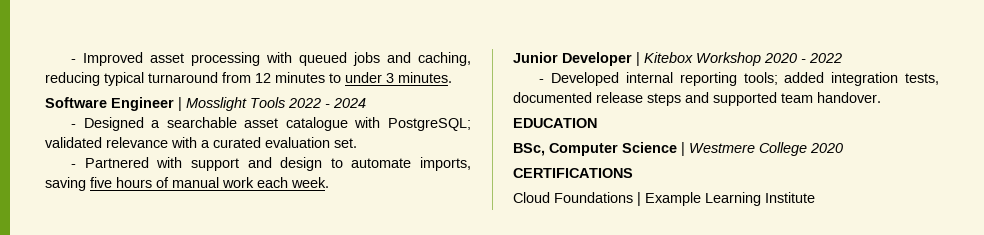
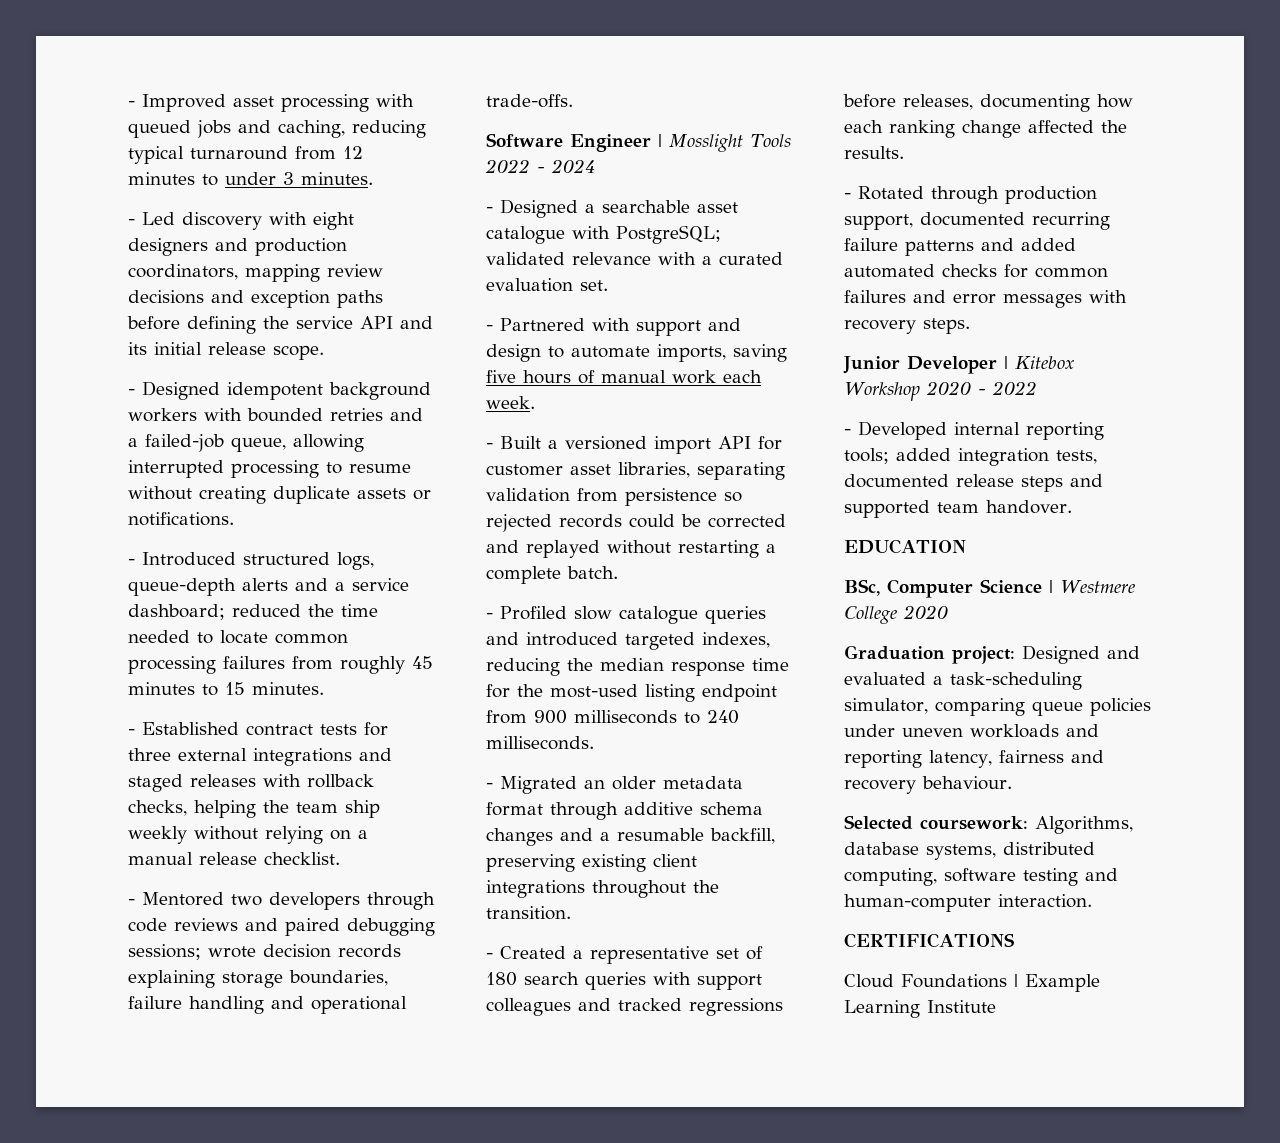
(452, 77) none -> [128,212,354,230] [128,238,347,256] [128,264,383,282] [128,290,383,308] [127,316,433,334] [128,342,324,360] [128,381,431,400] [128,408,423,422] [128,434,364,452] [128,460,411,478] [128,486,431,504] [128,512,234,526] [128,552,374,570] [128,578,409,596] [128,604,378,620] [128,630,348,644] [128,656,433,674] [128,682,324,696] [128,722,388,736] [128,748,392,766] [128,774,374,792] [128,800,380,818] [128,826,368,844] [128,852,340,865] [128,892,435,910] [128,918,435,936] [128,944,401,960] [128,970,388,988] [128,996,407,1014] [486,94,573,108] // - Led discovery with eight designers and production coordinators, mapping review decisions and exception paths before defining the service API and its initial release scope. // - Designed idempotent background workers with bounded retries and a failed-job queue, allowing interrupted processing to resume without creating duplicate assets or notifications. // - Introduced structured logs, queue-depth alerts and a service dashboard; reduced the time needed to locate common processing failures from roughly 45 minutes to 15 minutes. // - Established contract tests for three external integrations and staged releases with rollback checks, helping the team ship weekly without relying on a manual release checklist. // - Mentored two developers through code reviews and paired debugging sessions; wrote decision records explaining storage boundaries, failure handling and operational trade-offs.
(329, 182) none -> [486,436,782,454] [486,462,785,480] [486,488,742,506] [486,514,786,532] [486,540,776,558] [486,566,618,584] [486,606,766,624] [486,632,770,650] [486,658,789,676] [486,684,777,702] [486,710,739,724] [486,736,594,750] [486,776,743,794] [486,802,763,820] [486,828,775,846] [486,854,697,872] [486,880,719,898] [486,906,571,920] [486,946,763,964] [486,972,762,990] [486,998,783,1016] [843,94,1133,112] [844,120,1127,138] [844,146,904,159] [844,186,1097,204] [844,212,1110,230] [844,238,1076,256] [844,264,1108,278] [844,290,1127,308] [844,318,970,334] // - Built a versioned import API for customer asset libraries, separating validation from persistence so rejected records could be corrected and replayed without restarting a complete batch. // - Profiled slow catalogue queries and introduced targeted indexes, reducing the median response time for the most-used listing endpoint from 900 milliseconds to 240 milliseconds. // - Migrated an older metadata format through additive schema changes and a resumable backfill, preserving existing client integrations throughout the transition. // - Created a representative set of 180 search queries with support colleagues and tracked regressions before releases, documenting how each ranking change affected the results. // - Rotated through production support, documented recurring failure patterns and added automated checks for common failures and error messages with recovery steps.
(843, 148) none -> [844,645,1140,664] [844,672,1082,690] [844,698,1151,716] [844,724,1099,738] [844,750,1104,768] [844,776,1012,794] [844,815,1133,834] [844,842,1095,860] [844,868,1118,886] [844,894,1092,912] // Graduation project: Designed and evaluated a task-scheduling simulator, comparing queue policies under uneven workloads and reporting latency, fairness and recovery behaviour. // Selected coursework: Algorithms, database systems, distributed computing, software testing and human-computer interaction.

